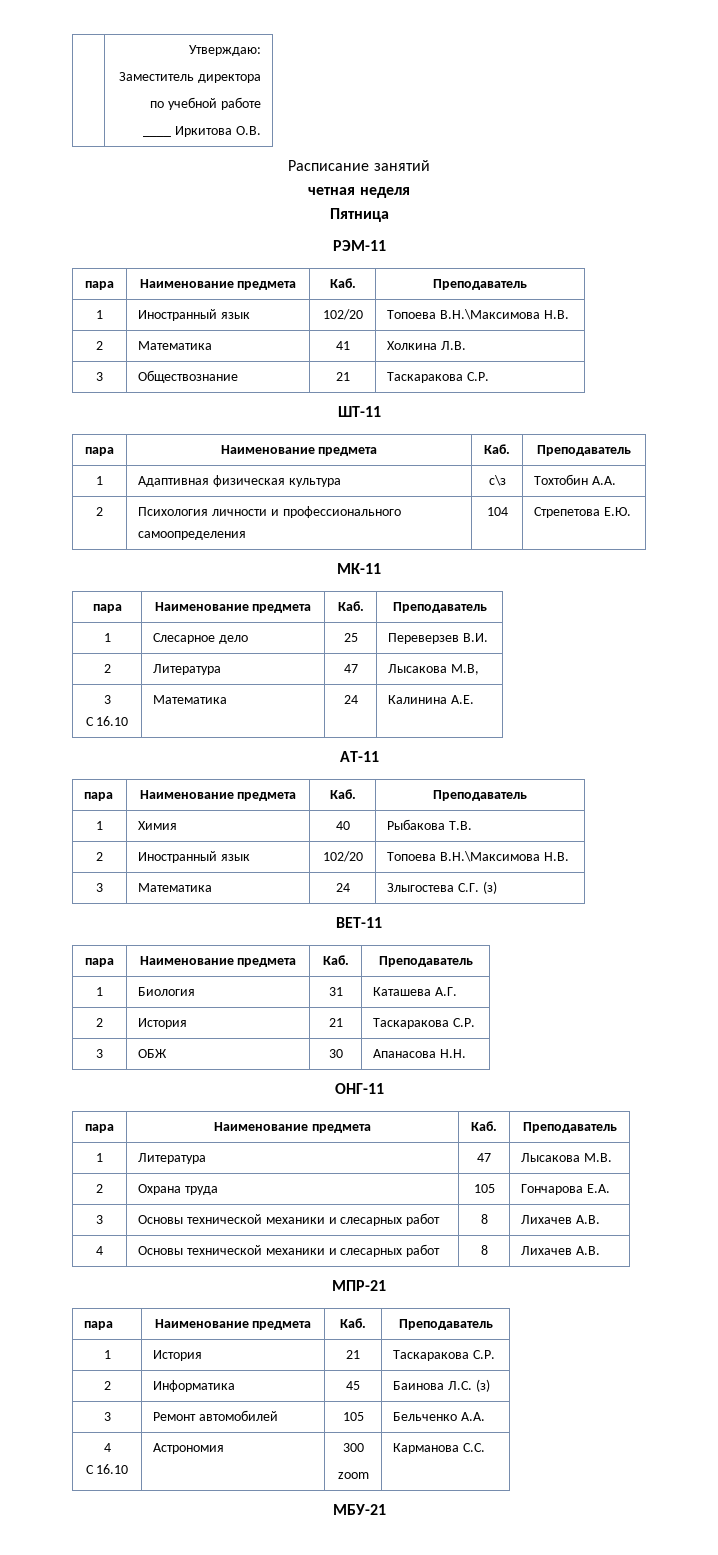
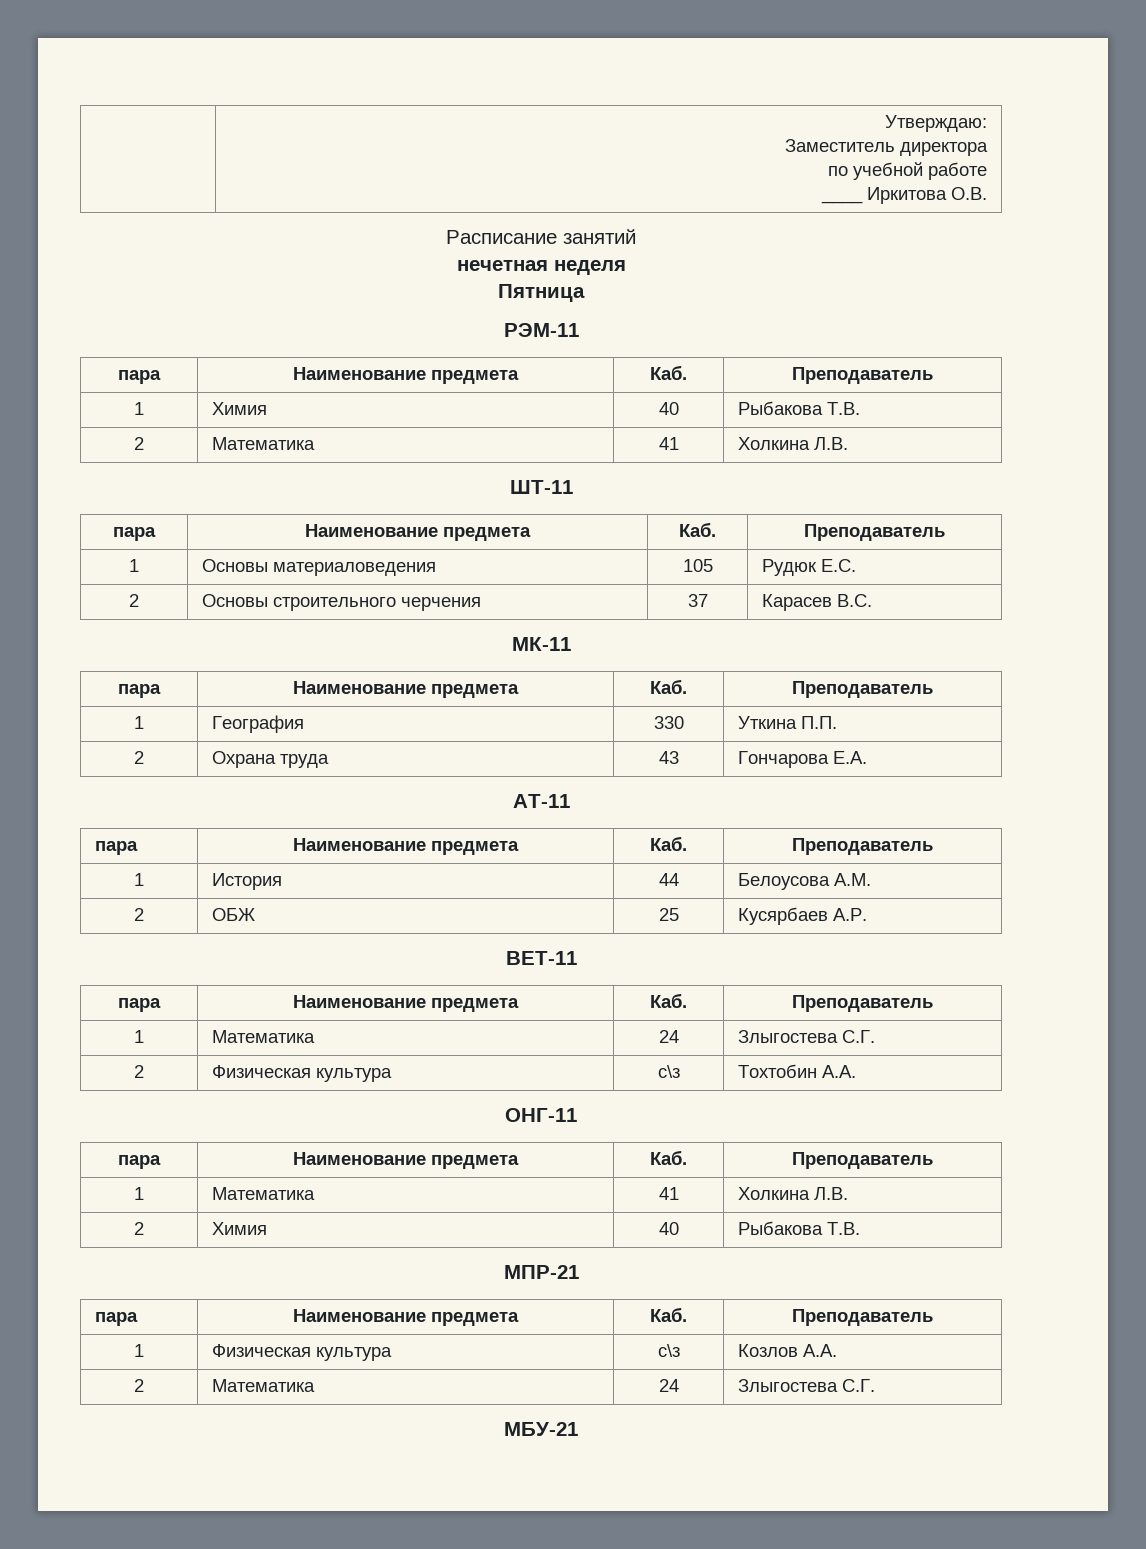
[308,187,356,195] четная -> [456,260,548,271] нечетная
[96,310,103,319] [138,309,251,321] [322,309,363,320] [387,309,569,320] [96,341,103,350] [138,341,213,350] [335,341,350,350] [387,341,467,350] [96,372,103,381] [138,370,239,383] [335,372,350,381] [387,372,490,383] [337,406,381,417] [85,447,114,456] [220,445,378,456] [484,444,510,454] [537,445,631,456] [96,476,103,485] [138,475,341,487] [488,475,506,486] [534,474,617,485] [96,507,103,516] [138,506,401,518] [138,531,247,540] [486,507,508,516] [534,507,632,518] [337,563,381,574] [92,604,122,613] [154,602,312,613] [337,601,364,611] [392,602,487,613] [103,633,111,642] [153,633,249,644] [343,633,358,642] [388,633,489,644] [103,664,111,673] [153,664,222,675] [343,664,358,673] [388,664,480,675] [103,695,111,704] [85,716,129,726] [153,695,228,704] [343,695,358,704] [388,695,475,704] [339,751,379,762] [84,792,114,801] [139,790,297,801] [329,789,356,799] [433,790,527,801] // 1 | Иностранный язык | 102/20 | Топоева В.Н.\Максимова Н.В. // 2 | Математика | 41 | Холкина Л.В. // 3 | Обществознание | 21 | Таскаракова С.Р. // ШТ-11 // пара | Наименование предмета | Каб. | Преподаватель // 1 | Адаптивная физическая культура | с\з | Тохтобин А.А. // 2 | Психология личности и профессионального самоопределения | 104 | Стрепетова Е.Ю. // МК-11 // пара | Наименование предмета | Каб. | Преподаватель // 1 | Слесарное дело | 25 | Переверзев В.И. // 2 | Литература | 47 | Лысакова М.В, // 3 // С 16.10 | Математика | 24 | Калинина А.Е. // АТ-11 // пара | Наименование предмета | Каб. | Преподаватель -> (933, 375) none
[138,851,251,863] [322,851,363,862] [387,851,569,862] [96,883,103,892] [138,883,213,892] [335,883,350,892] [387,881,497,894] Иностранный язык | 102/20 | Топоева В.Н.\Максимова Н.В. // 3 | Математика | 24 | Злыгостева С.Г. (з) -> [212,437,316,450] [658,437,679,450] [738,437,849,450] [509,480,573,494] [113,527,156,541] [305,524,531,541] [679,522,716,537] [804,524,945,541] [129,559,139,572] [202,559,437,576] [682,559,713,572] [762,559,857,576] [129,594,139,607] [202,594,482,611] [687,594,708,607] [762,594,873,611] [511,637,571,651] [118,684,161,698] [293,681,519,698] [650,679,687,694] [792,681,933,698] [134,716,144,729] [212,715,305,733] [653,716,684,729] [738,716,838,729] [134,751,144,764] [212,751,330,768] [658,751,679,764] [738,751,868,768] [512,794,570,808] [95,841,139,855] [293,838,519,855] [650,836,687,851] [792,838,933,855] [134,873,144,886] [212,873,283,890] [658,873,679,886] [738,873,872,890] [134,908,144,921] [212,908,256,921] [658,908,679,921] [738,907,868,925] Математика | 41 | Холкина Л.В. // ШТ-11 // пара | Наименование предмета | Каб. | Преподаватель // 1 | Основы материаловедения | 105 | Рудюк Е.С. // 2 | Основы строительного черчения | 37 | Карасев В.С. // МК-11 // пара | Наименование предмета | Каб. | Преподаватель // 1 | География | 330 | Уткина П.П. // 2 | Охрана труда | 43 | Гончарова Е.А. // АТ-11 // пара | Наименование предмета | Каб. | Преподаватель // 1 | История | 44 | Белоусова А.М. // 2 | ОБЖ | 25 | Кусярбаев А.Р.
[138,987,196,996] [328,987,343,996] [373,987,458,996] [96,1018,103,1027] [138,1018,188,1029] [328,1018,343,1027] [373,1018,476,1029] [96,1049,103,1058] [138,1049,168,1058] [328,1049,343,1058] [373,1049,467,1058] Биология | 31 | Каташева А.Г. // 2 | История | 21 | Таскаракова С.Р. // 3 | ОБЖ | 30 | Апанасова Н.Н. -> [212,1030,316,1043] [658,1030,679,1043] [738,1030,876,1043] [134,1065,144,1078] [212,1065,393,1082] [657,1065,680,1078] [738,1064,857,1078] Математика | 24 | Злыгостева С.Г. // 2 | Физическая культура | с\з | Тохтобин А.А.
[138,1153,207,1164] [477,1153,491,1162] [521,1153,613,1162] [96,1184,103,1193] [138,1184,219,1195] [473,1184,495,1193] [521,1184,611,1195] [96,1215,103,1224] [138,1213,441,1226] [480,1214,488,1224] [521,1215,601,1224] [96,1246,103,1255] [138,1244,441,1257] [480,1245,488,1255] [521,1246,601,1255] Литература | 47 | Лысакова М.В. // 2 | Охрана труда | 105 | Гончарова Е.А. // 3 | Основы технической механики и слесарных работ | 8 | Лихачев А.В. // 4 | Основы технической механики и слесарных работ | 8 | Лихачев А.В. -> [212,1187,316,1200] [658,1187,679,1200] [738,1187,849,1200] [134,1222,144,1235] [212,1222,268,1235] [658,1222,679,1235] [738,1221,861,1235] Математика | 41 | Холкина Л.В. // 2 | Химия | 40 | Рыбакова Т.В.
[153,1350,203,1361] [346,1350,360,1359] [393,1350,496,1361] [103,1381,111,1390] [153,1380,236,1392] [346,1381,360,1390] [393,1379,490,1392] [103,1412,111,1421] [153,1410,279,1421] [342,1412,364,1421] [393,1412,486,1421] [103,1443,111,1452] [85,1464,129,1474] [153,1443,225,1454] [342,1443,364,1452] [337,1472,369,1479] [393,1443,486,1454] История | 21 | Таскаракова С.Р. // 2 | Информатика | 45 | Баинова Л.С. (з) // 3 | Ремонт автомобилей | 105 | Бельченко А.А. // 4 // С 16.10 | Астрономия | 300 // zoom | Карманова С.С. -> [212,1344,393,1361] [657,1344,680,1357] [738,1344,838,1357] [134,1379,144,1392] [212,1379,316,1392] [658,1379,679,1392] [738,1379,876,1392] Физическая культура | с\з | Козлов А.А. // 2 | Математика | 24 | Злыгостева С.Г.

